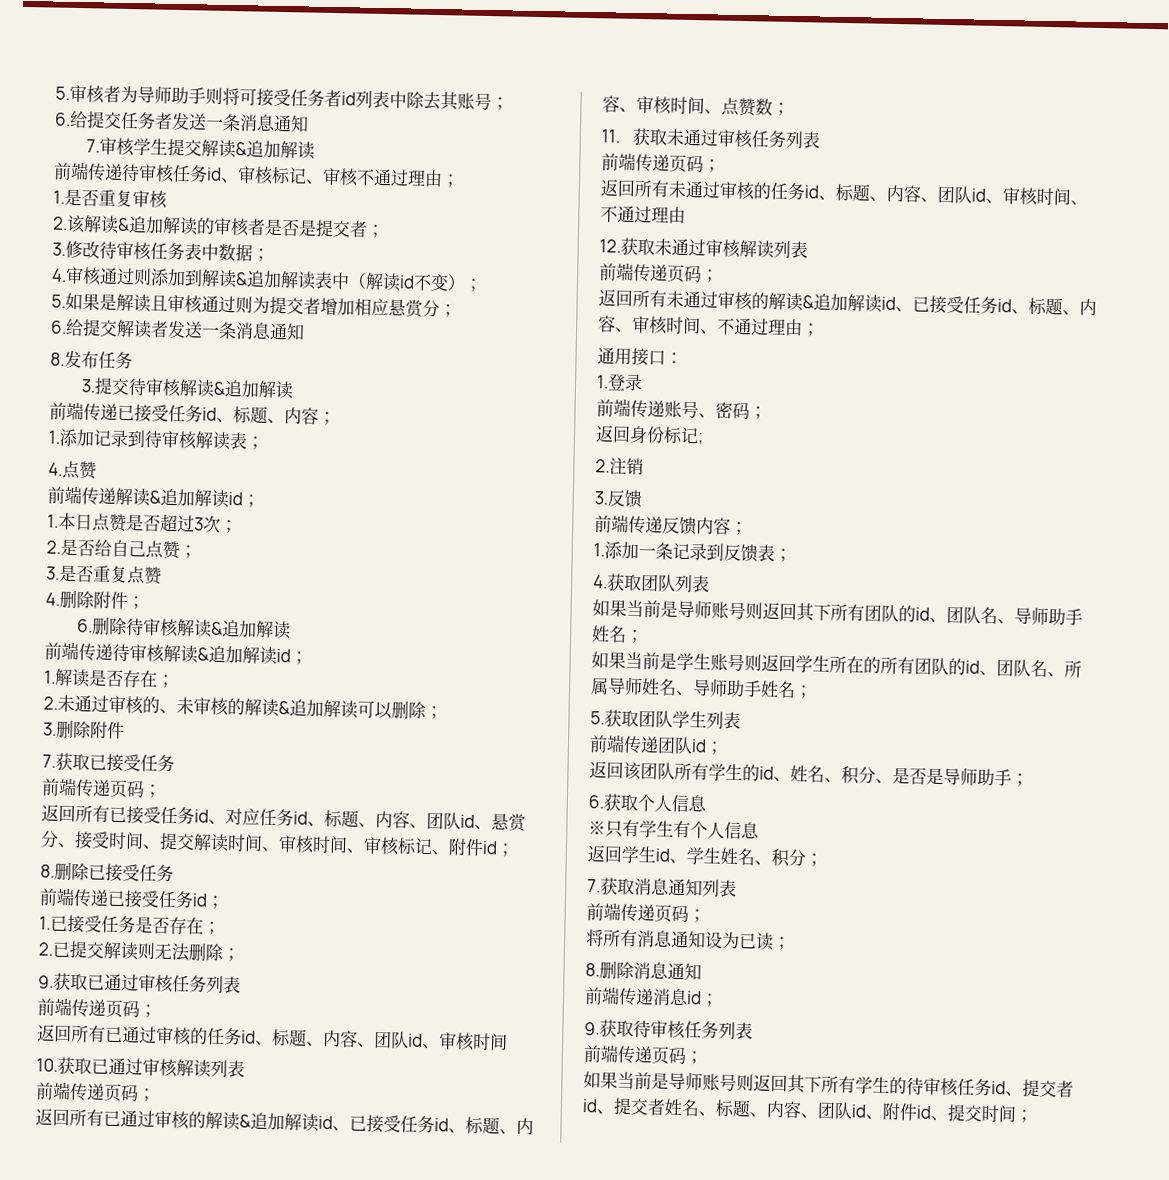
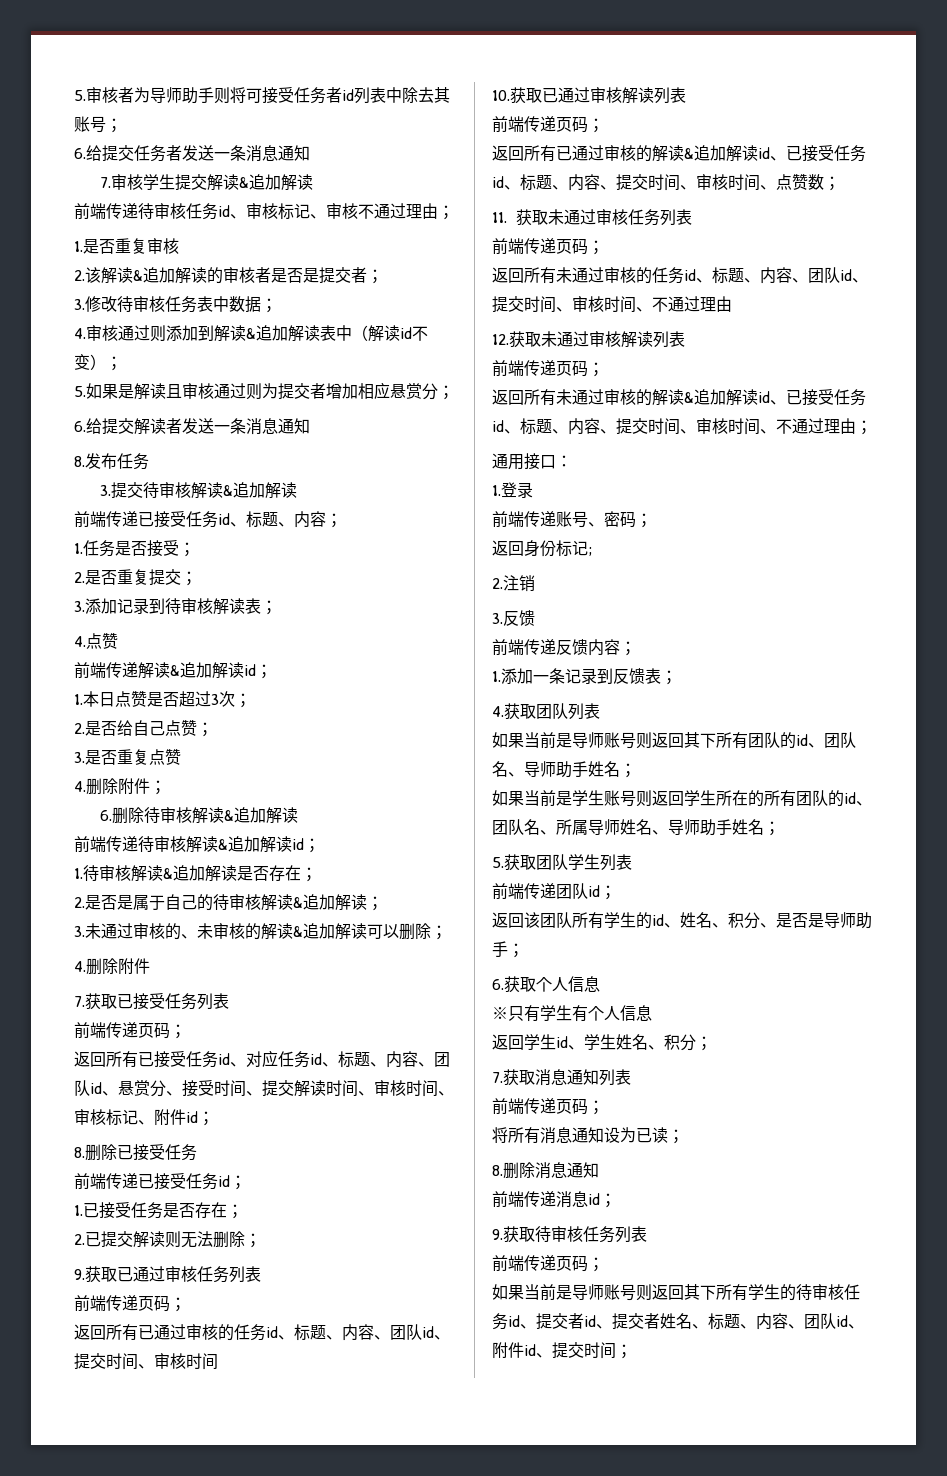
(61, 437) none -> [83,540,195,557] [74,569,197,586] [74,601,85,612] 任务是否接受； // 2.是否重复提交； // 3.
(56, 677) none -> [83,865,205,882] 待审核解读&追加
(58, 703) none -> [85,894,383,911] [74,926,85,937] 是否是属于自己的待审核解读&追加解读； // 3.
[43,722,57,736] 3. -> [74,961,86,972] 4.
(175, 763) none -> [197,993,229,1010] 列表
(440, 1046) none -> [74,1353,154,1370] 提交时间、
(637, 110) none -> [616,174,696,191] 提交时间、
(1003, 201) none -> [492,296,572,313] 提交时间、
(633, 330) none -> [616,418,696,435] 提交时间、

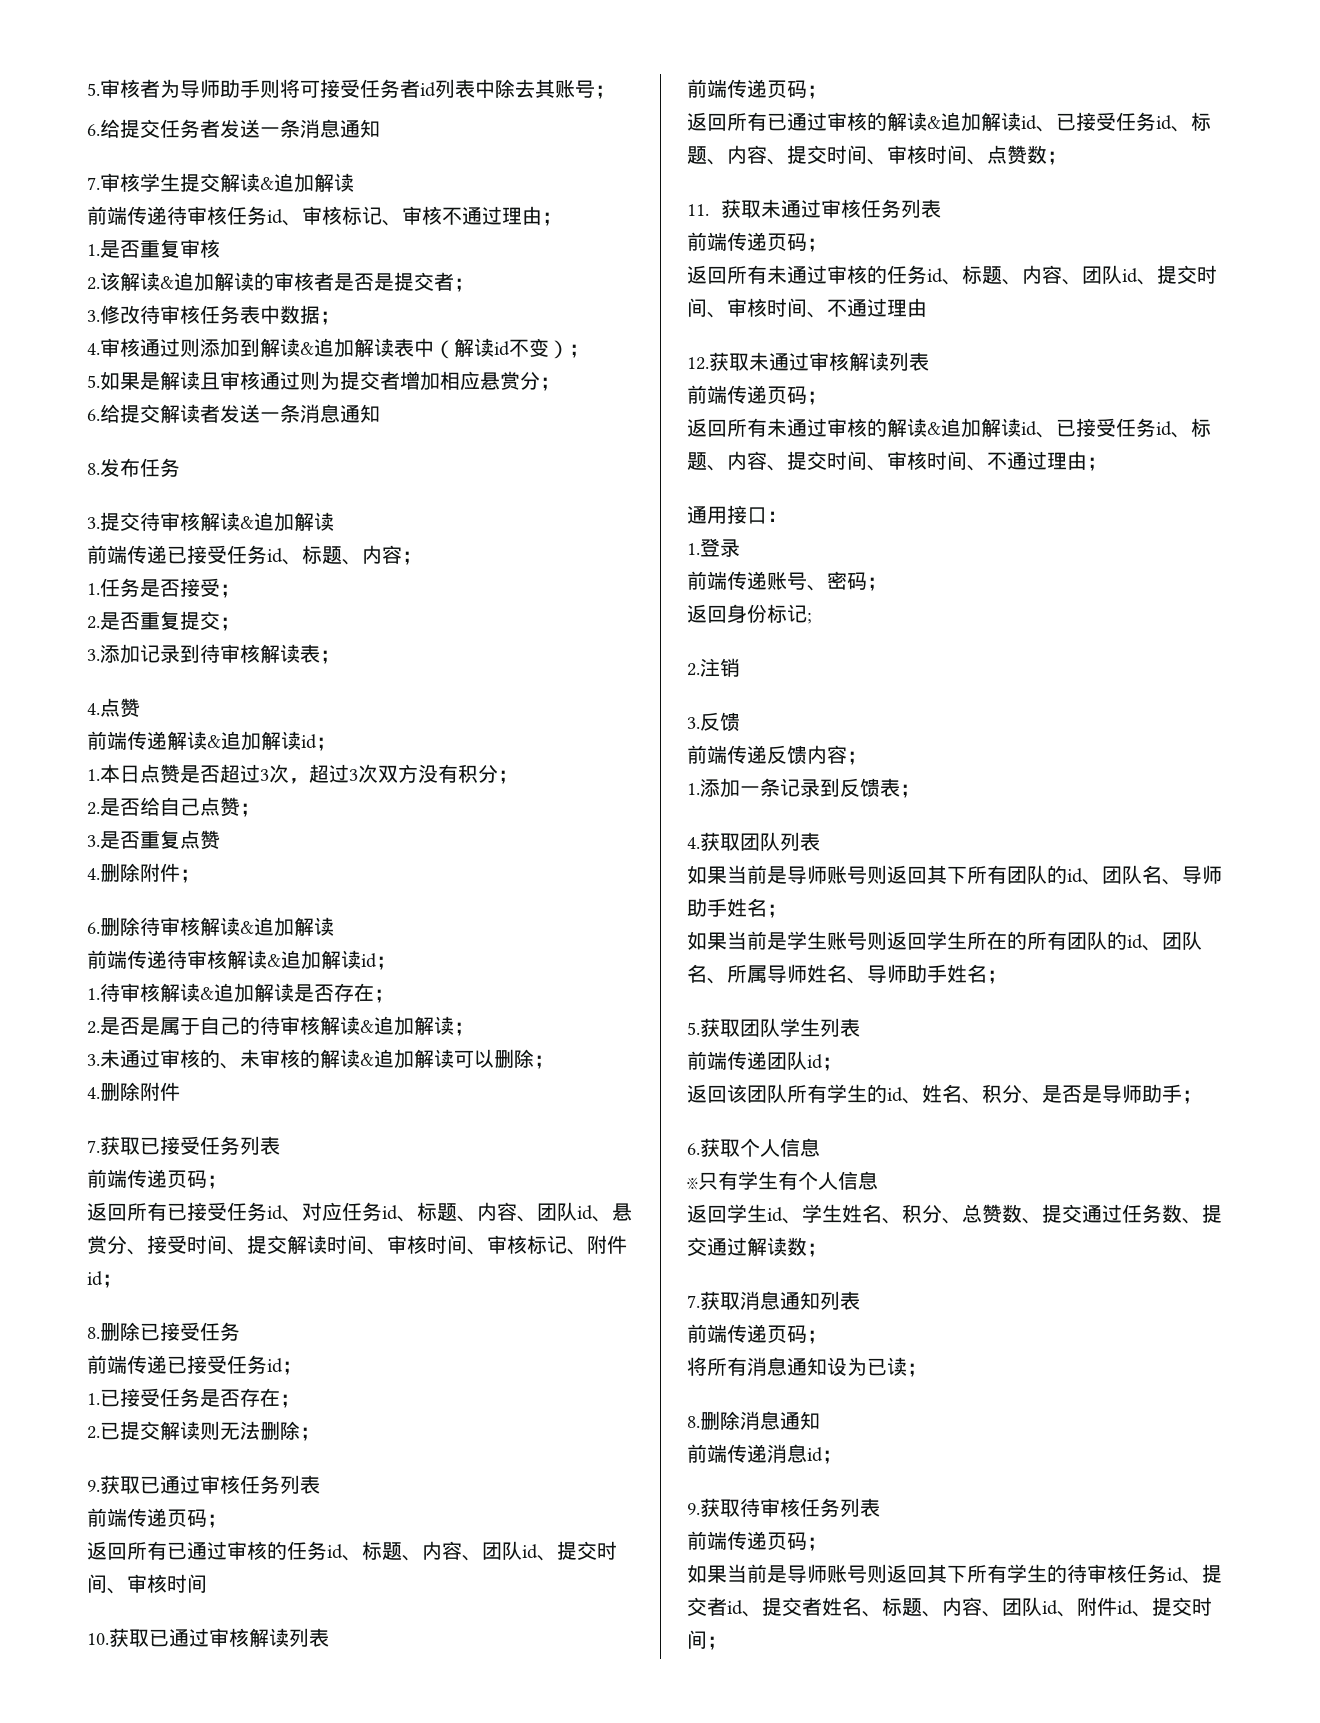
(235, 699) none -> [289,764,498,784] ，超过3次双方没有积分
(696, 1042) none -> [942,1204,1222,1224] [687,1237,807,1256] 、总赞数、提交通过任务数、提交通过解读数

